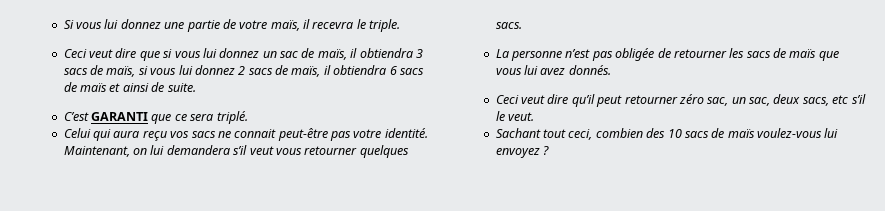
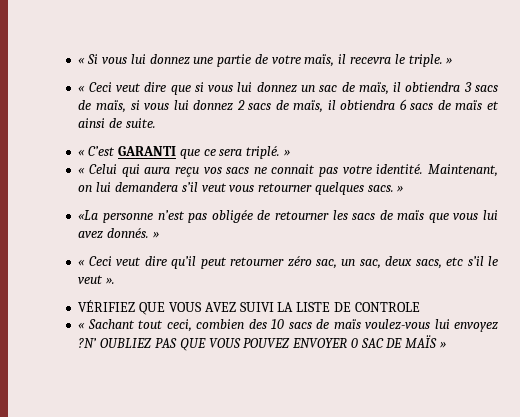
(63, 24) none -> [78,57,86,64] «
(401, 25) // -> [446,57,453,64] [78,85,86,92] » // «
(196, 87) none -> [78,149,86,156] «
(248, 117) // -> [283,149,290,156] [78,167,86,174] » // «
[277,128,328,141] peut-être -> (316, 169) none
[495,49,509,58] // La -> [397,185,404,192] [78,210,99,220] » // «La
(611, 70) // -> [153,231,160,238] [78,259,86,266] » // «
[508,112,535,121] veut. // -> [78,275,116,284] [78,300,420,315] [78,322,86,329] veut ». // VÉRIFIEZ QUE VOUS AVEZ SUIVI LA LISTE DE CONTROLE // «
[543,146,550,155] ? -> [78,335,447,351] ?N’ OUBLIEZ PAS QUE VOUS POUVEZ ENVOYER 0 SAC DE MAÏS »

